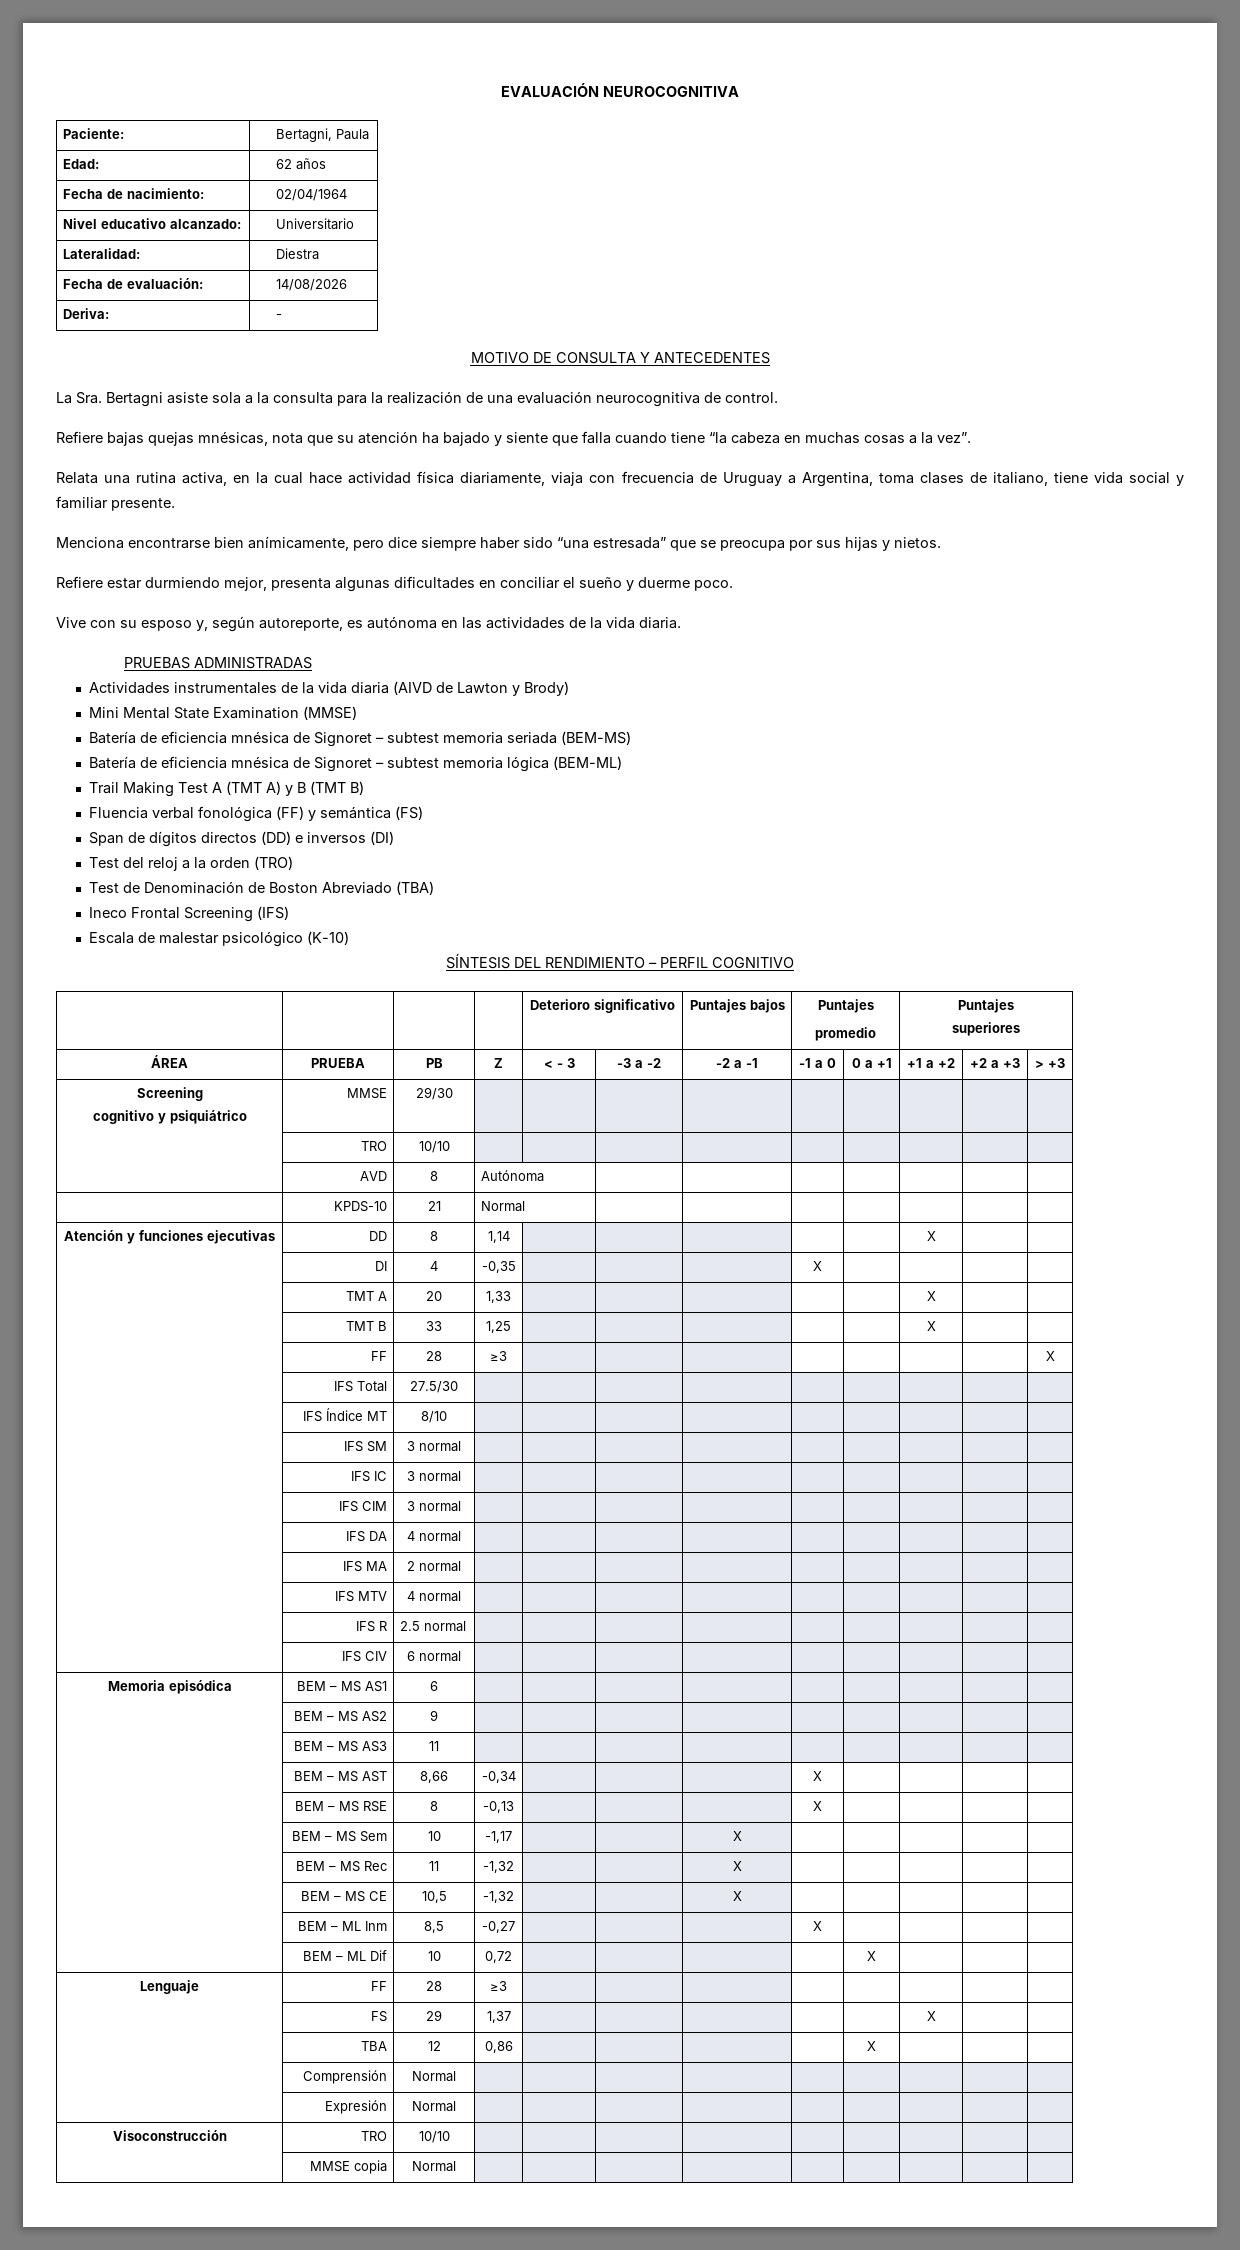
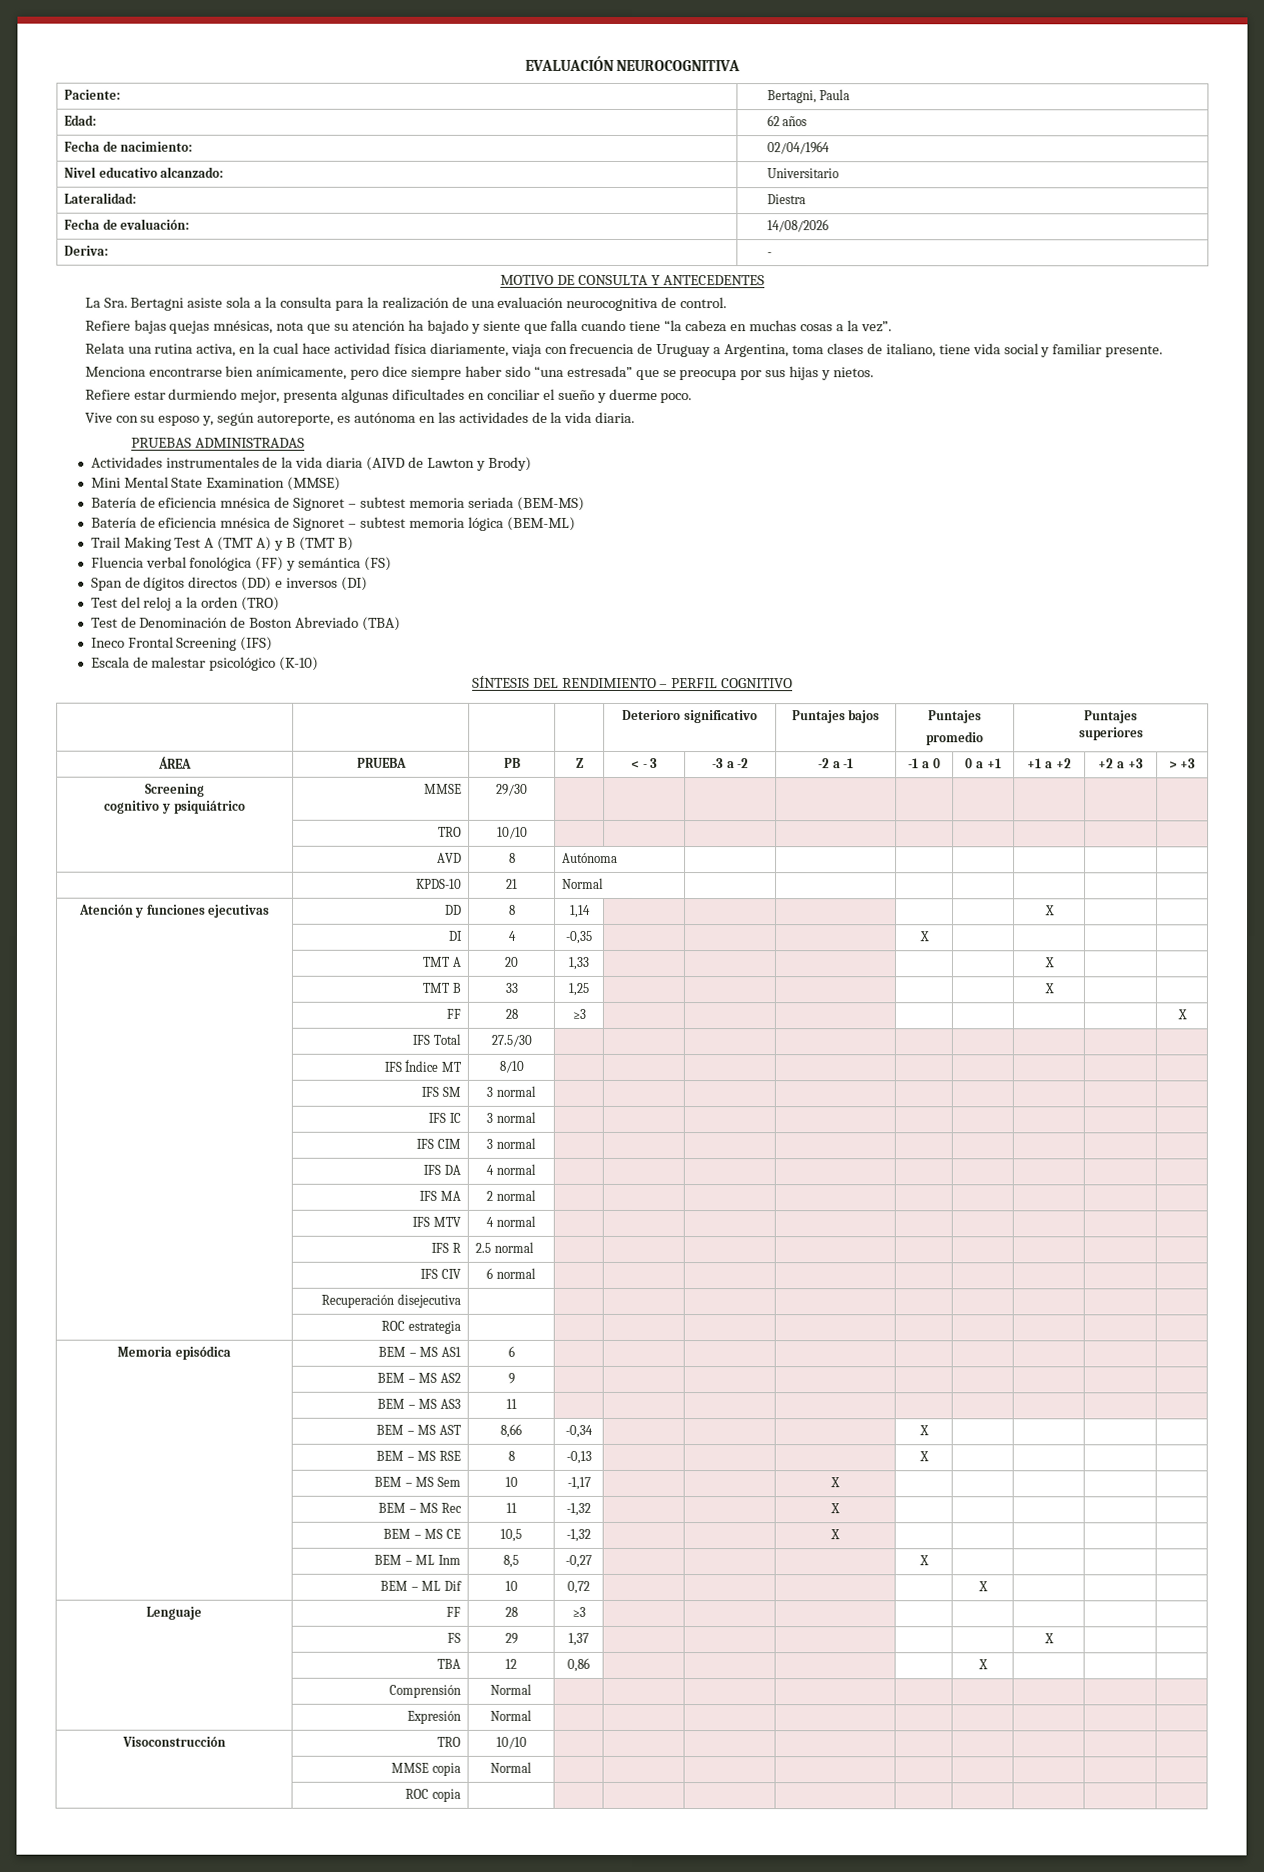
(461, 1656) none -> [321,1293,461,1308] [381,1320,461,1334] // | Recuperación disejecutiva | | | | | | | | | | // | ROC estrategia | | | | | | | | | |
(456, 2166) none -> [405,1788,461,1802] // | ROC copia | | | | | | | | | |

